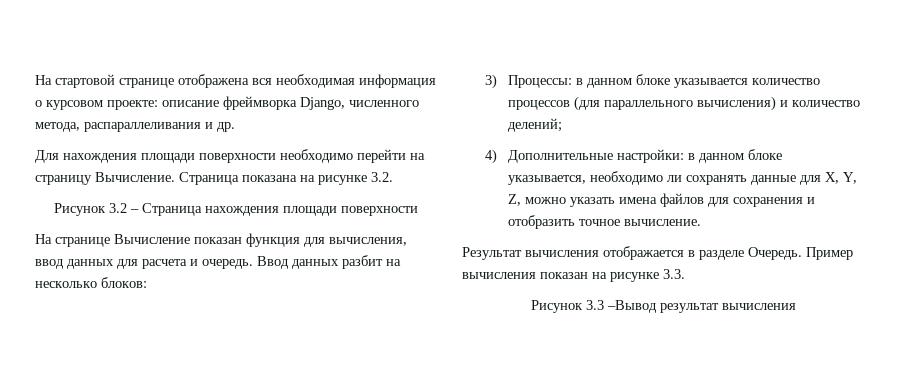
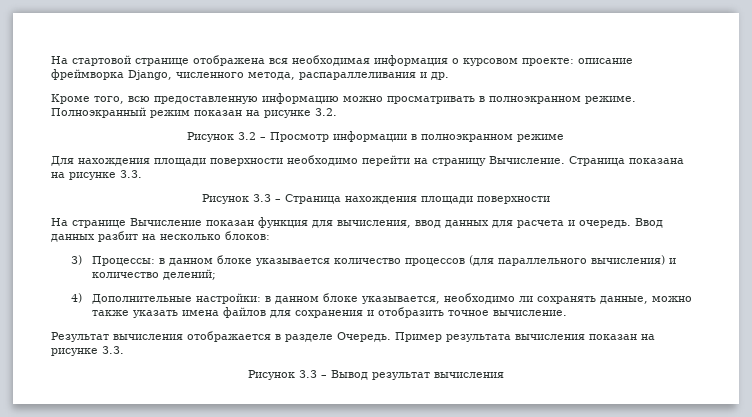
(235, 127) none -> [51,93,636,104] [51,107,337,118] [187,131,564,142] // Кроме того, всю предоставленную информацию можно просматривать в полноэкранном режиме. Полноэкранный режим показан на рисунке 3.2. // Рисунок 3.2 – Просмотр информации в полноэкранном режиме
[371,172,393,182] [54,203,127,216] 3.2. // Рисунок 3.2 -> [120,170,142,178] [201,194,271,204] 3.3. // Рисунок 3.3
[751,172,858,185] [508,194,567,206] данные для X, Y, Z, можно -> [599,296,692,304] [91,310,129,316] данные, можно также
(853, 253) none -> [446,334,511,342] результата
[606,300,657,313] –Вывод -> [320,370,368,380] – Вывод

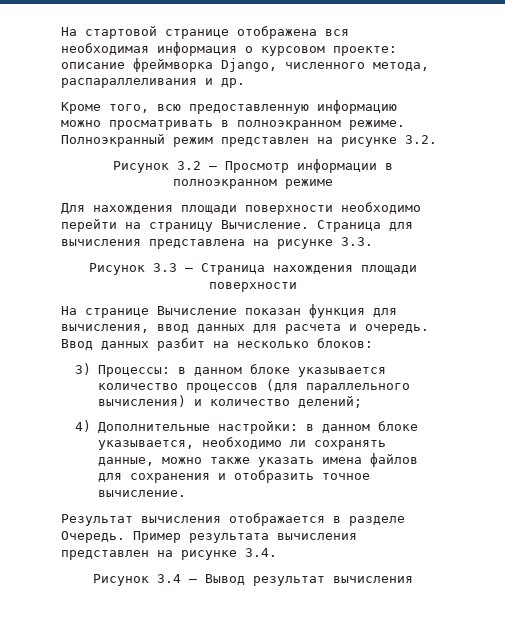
[194,110,242,116] показан -> [221,137,309,147] представлен
[629,158,684,164] показана -> [389,222,413,231] [61,239,245,249] для вычисления представлена
[589,334,655,340] [51,346,124,356] [247,370,317,380] показан на рисунке 3.3. // Рисунок 3.3 -> [61,548,277,560] [92,574,181,586] представлен на рисунке 3.4. // Рисунок 3.4

